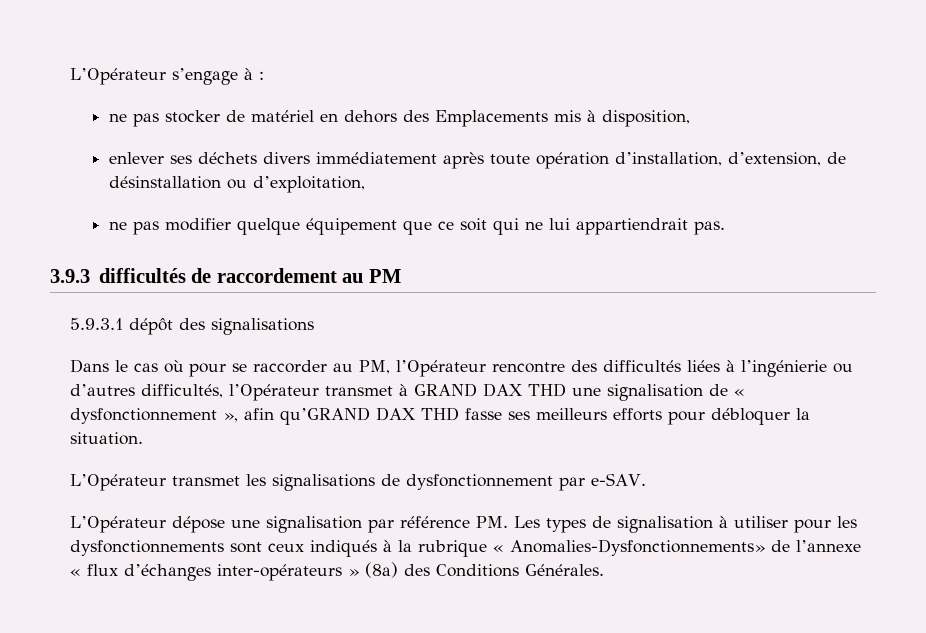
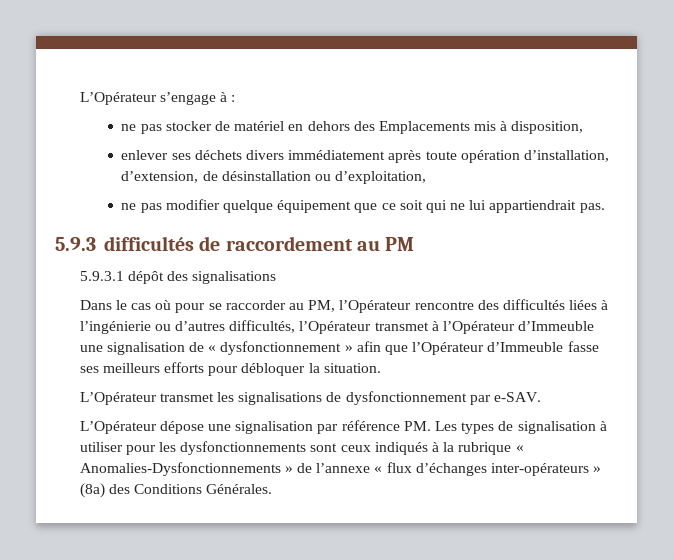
[50,269,90,283] 3.9.3 -> [55,237,96,251] 5.9.3
[413,383,566,397] GRAND DAX THD -> [442,321,595,334] l’Opérateur d’Immeuble
[222,407,459,425] », afin qu’GRAND DAX THD -> [344,341,564,355] » afin que l’Opérateur d’Immeuble
[509,539,765,556] Anomalies-Dysfonctionnements» -> [79,462,293,476] Anomalies-Dysfonctionnements »

